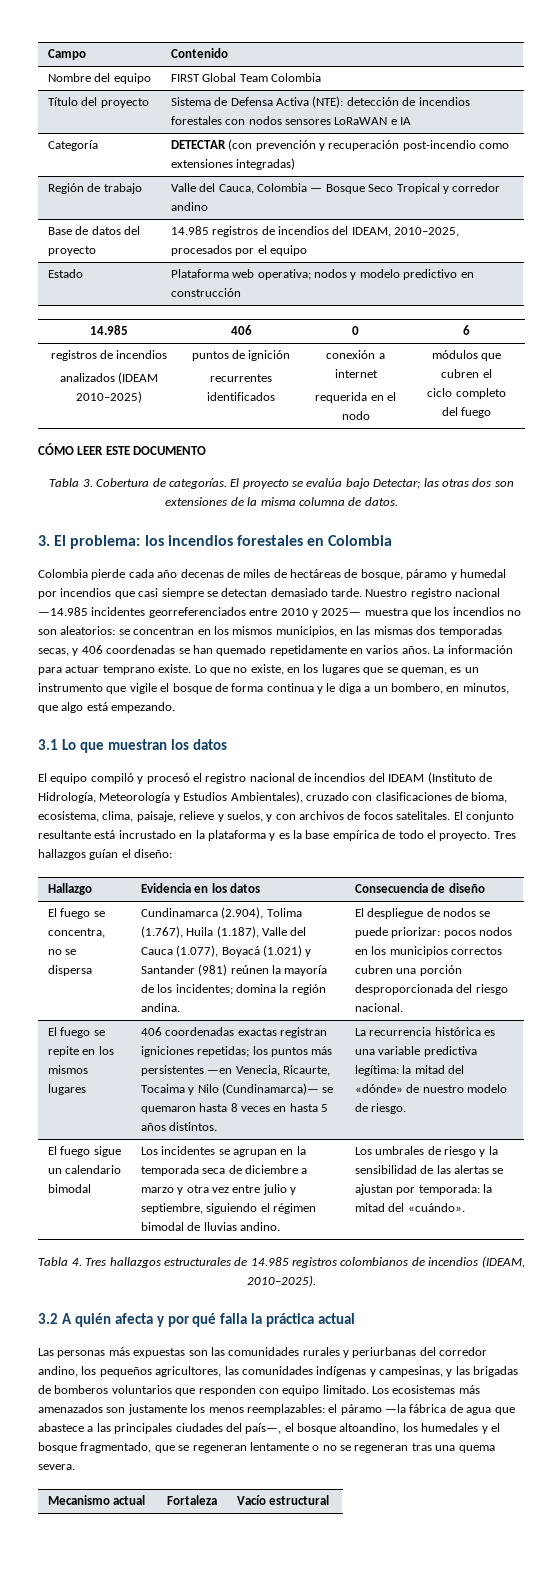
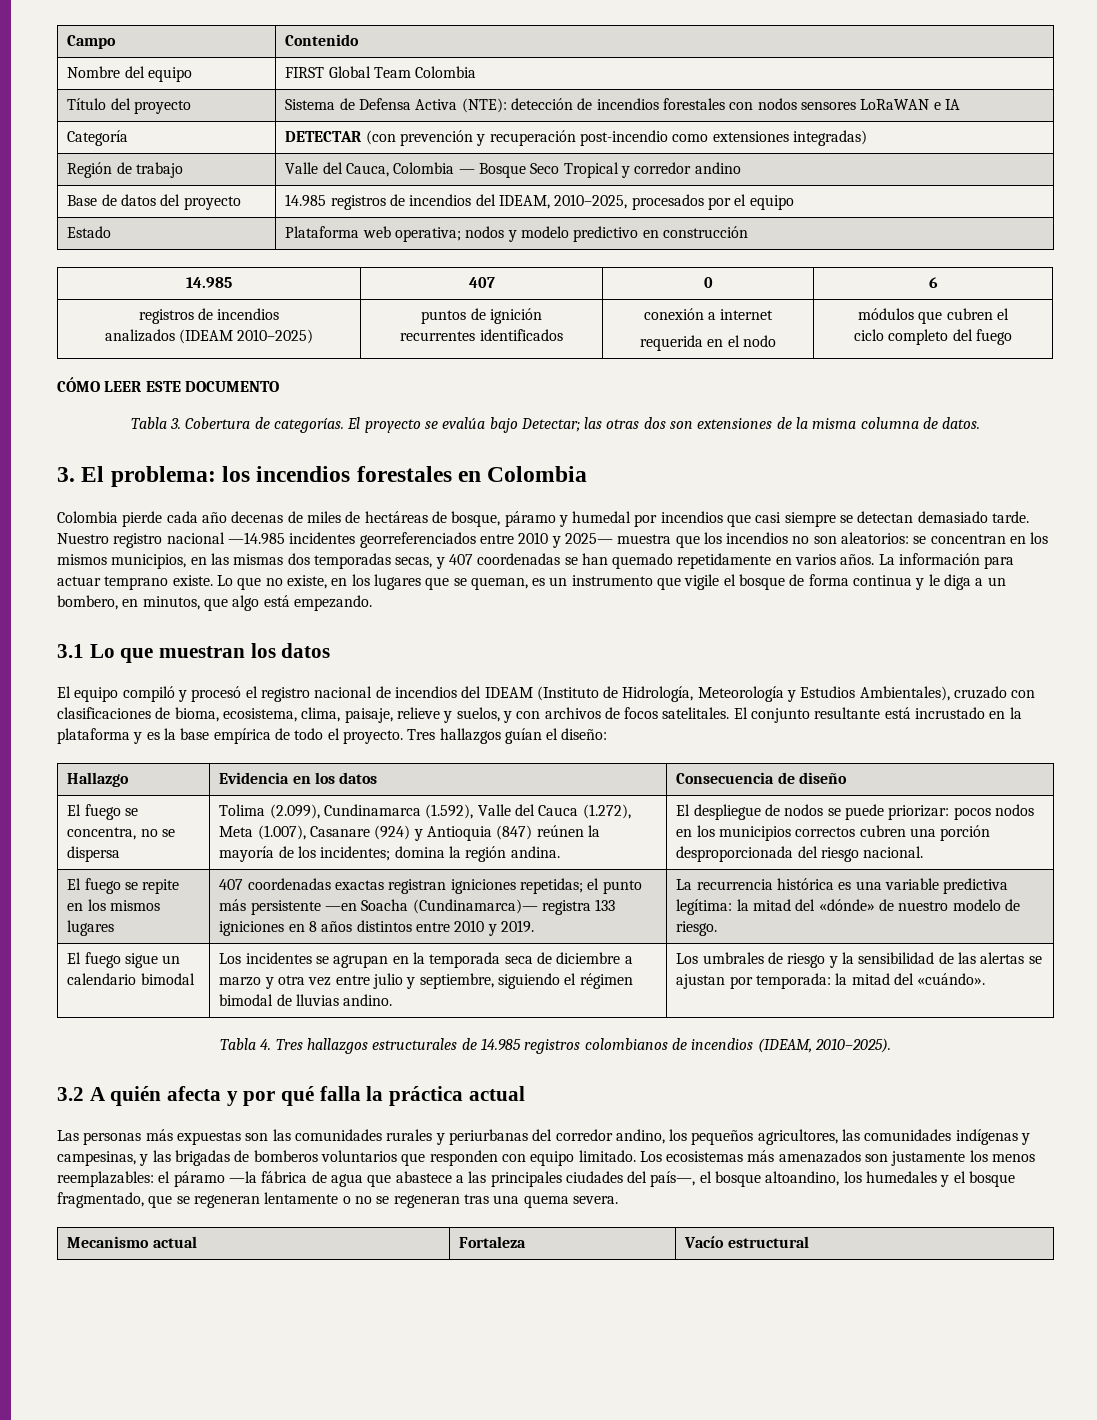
[230,325,252,335] 406 -> [468,277,495,288] 407
[81,645,103,654] 406 -> [448,554,473,565] 407
[140,907,302,919] [140,926,307,938] [140,945,312,957] [140,964,228,976] Cundinamarca (2.904), Tolima (1.767), Huila (1.187), Valle del Cauca (1.077), Boyacá (1.021) y Santander (981) -> [219,804,631,819] [219,825,533,841] Tolima (2.099), Cundinamarca (1.592), Valle del Cauca (1.272), Meta (1.007), Casanare (924) y Antioquia (847)
[140,1027,162,1036] 406 -> [219,879,244,890] 407
[252,1046,333,1057] [140,1065,331,1076] [140,1083,334,1095] [140,1103,329,1114] [140,1122,218,1131] los puntos más persistentes —en Venecia, Ricaurte, Tocaima y Nilo (Cundinamarca)— se quemaron hasta 8 veces en hasta 5 años distintos. -> [587,878,642,894] [219,899,616,915] [219,920,535,936] el punto más persistente —en Soacha (Cundinamarca)— registra 133 igniciones en 8 años distintos entre 2010 y 2019.

